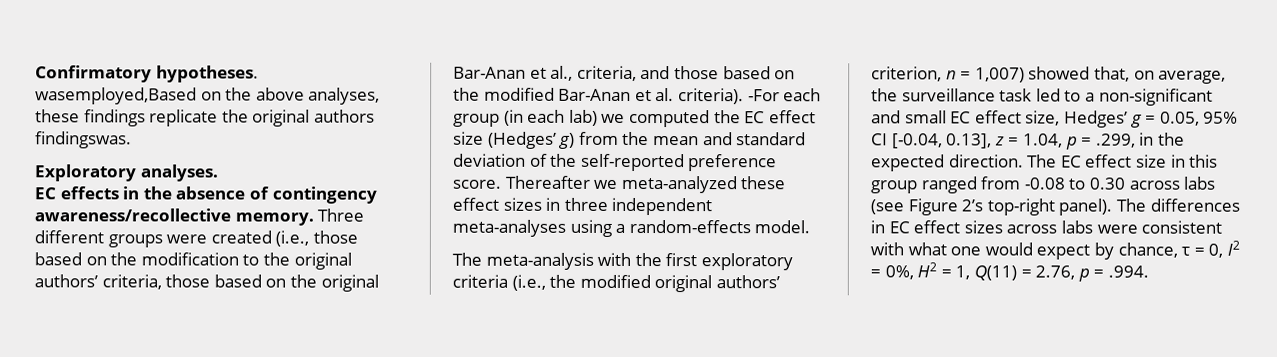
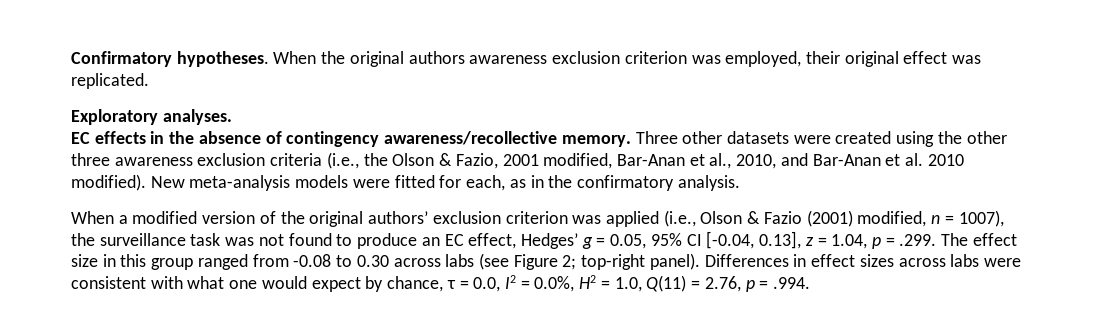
[35,87,381,105] [35,109,375,127] [35,131,132,149] wasemployed,Based on the above analyses, these findings replicate the original authors findingswas. -> [273,51,982,67] [71,73,149,89] When the original authors awareness exclusion criterion was employed, their original effect was replicated.
[34,230,358,248] [34,252,352,270] [34,274,379,292] [453,65,796,81] [453,87,822,105] [453,109,816,128] [453,131,807,149] [453,153,778,172] [452,175,787,194] [452,197,713,216] [452,219,811,237] [452,252,793,271] [452,274,780,293] [871,66,1227,84] [871,88,1213,106] [871,110,1061,126] different groups were created (i.e., those based on the modification to the original authors’ criteria, those based on the original Bar-Anan et al., criteria, and those based on the modified Bar-Anan et al. criteria). -For each group (in each lab) we computed the EC effect size (Hedges’ g) from the mean and standard deviation of the self-reported preference score. Thereafter we meta-analyzed these effect sizes in three independent meta-analyses using a random-effects model. // The meta-analysis with the first exploratory criteria (i.e., the modified original authors’ criterion, n = 1,007) showed that, on average, the surveillance task led to a non-significant and small EC effect size, -> [682,131,1007,147] [71,152,964,169] [71,174,740,191] [71,210,1004,227] [71,233,517,249] other datasets were created using the other three awareness exclusion criteria (i.e., the Olson & Fazio, 2001 modified, Bar-Anan et al., 2010, and Bar-Anan et al. 2010 modified). New meta-analysis models were fitted for each, as in the confirmatory analysis. // When a modified version of the original authors’ exclusion criterion was applied (i.e., Olson & Fazio (2001) modified, n = 1007), the surveillance task was not found to produce an EC effect,
[1095,132,1185,148] [871,154,1082,172] .299, in the expected direction. The EC -> [899,233,969,246] .299. The
[961,199,984,212] 2’s -> [562,255,577,270] 2;
[1115,198,1240,212] [870,220,910,234] The differences in EC -> [704,254,807,267] Differences in
[1208,243,1224,258] 0, -> [473,277,501,292] 0.0,
[884,265,914,280] 0%, -> [534,276,575,292] 0.0%,
[955,265,971,280] 1, -> [614,277,642,292] 1.0,

